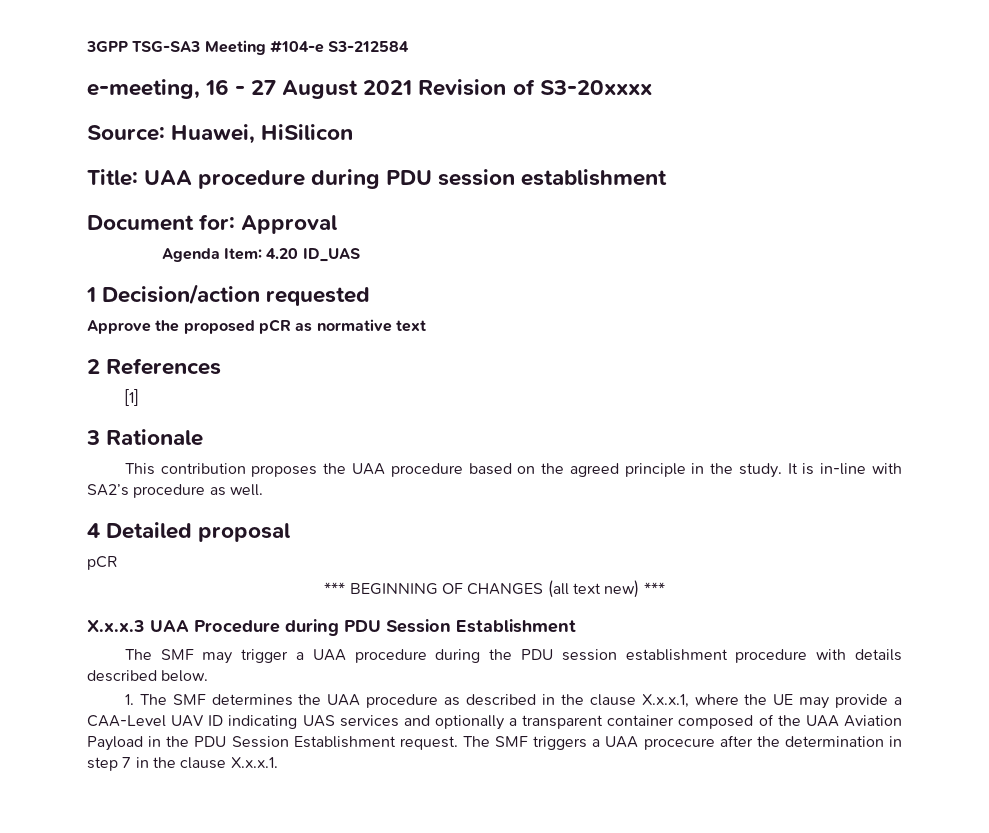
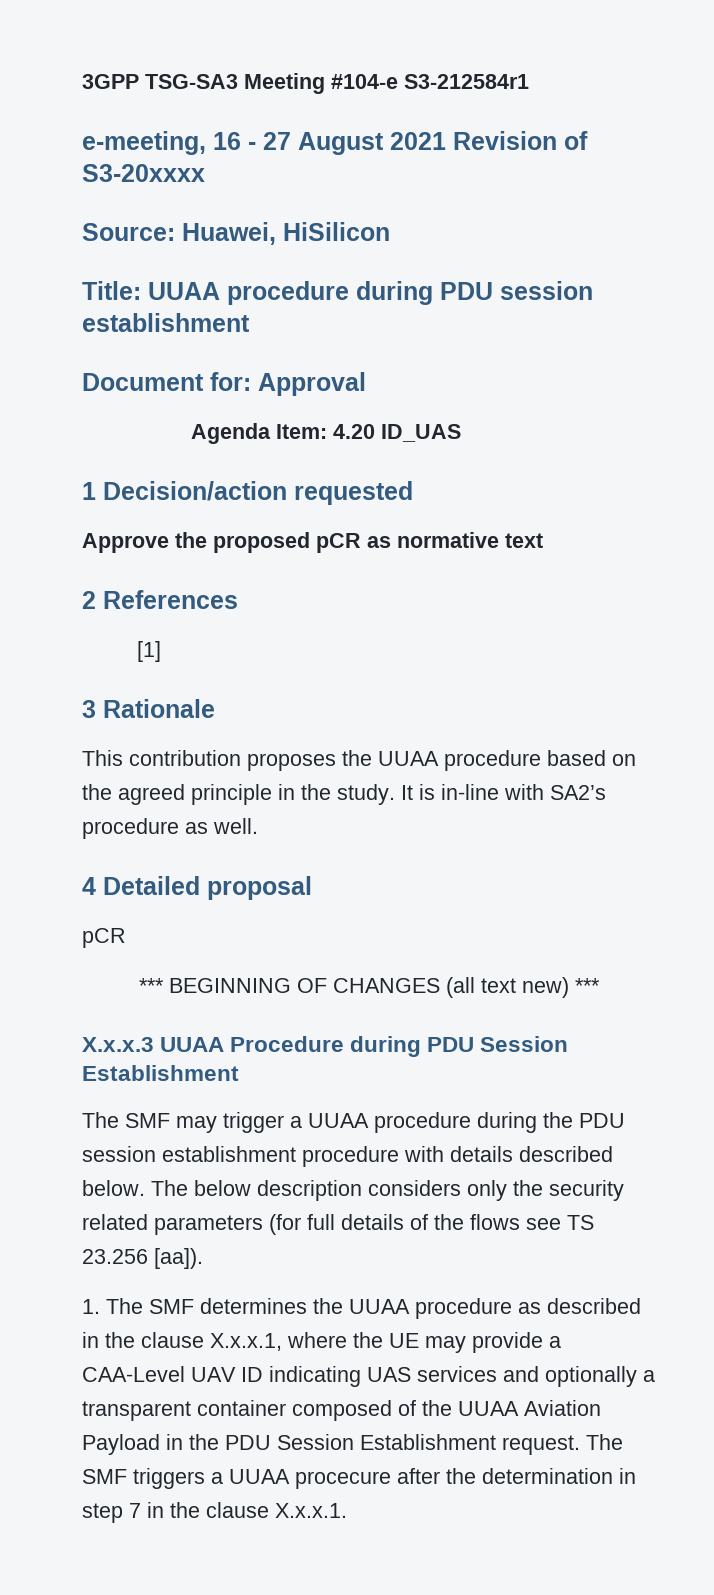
[328,41,410,52] S3-212584 -> [404,74,529,89] S3-212584r1
[144,170,193,185] UAA -> [148,282,220,300] UUAA
[351,463,385,475] UAA -> [378,751,439,766] UUAA
[150,620,189,632] UAA -> [160,1037,225,1052] UUAA
[312,649,346,661] UAA -> [308,1113,369,1128] UUAA
(209, 676) none -> [151,1180,624,1201] [82,1214,594,1235] [82,1248,203,1269] The below description considers only the security related parameters (for full details of the flows see TS 23.256 [aa]).
[327,694,361,706] UAA -> [349,1299,410,1314] UUAA
[805,715,839,727] UAA -> [458,1401,519,1416] UUAA
[605,736,639,748] UAA -> [229,1469,290,1484] UUAA

